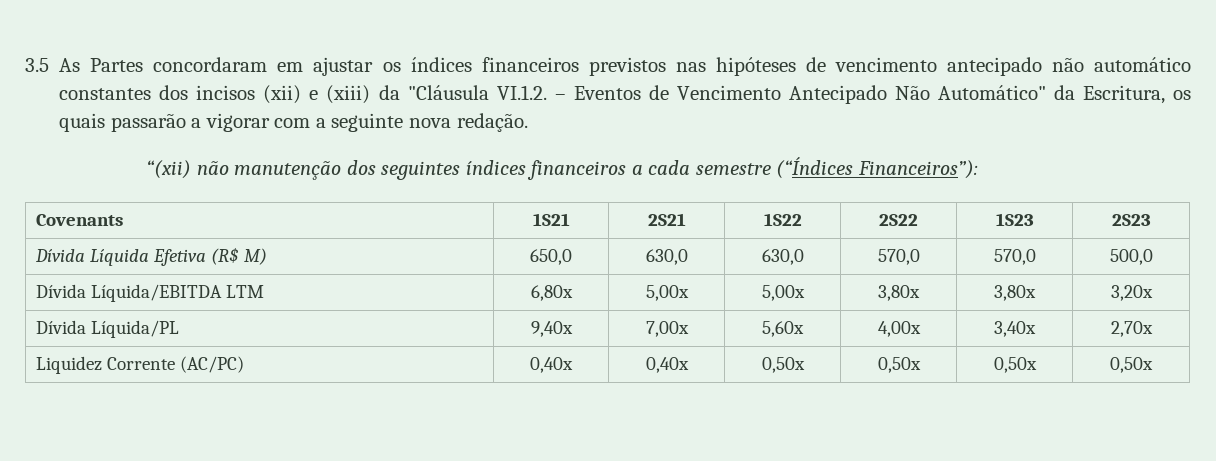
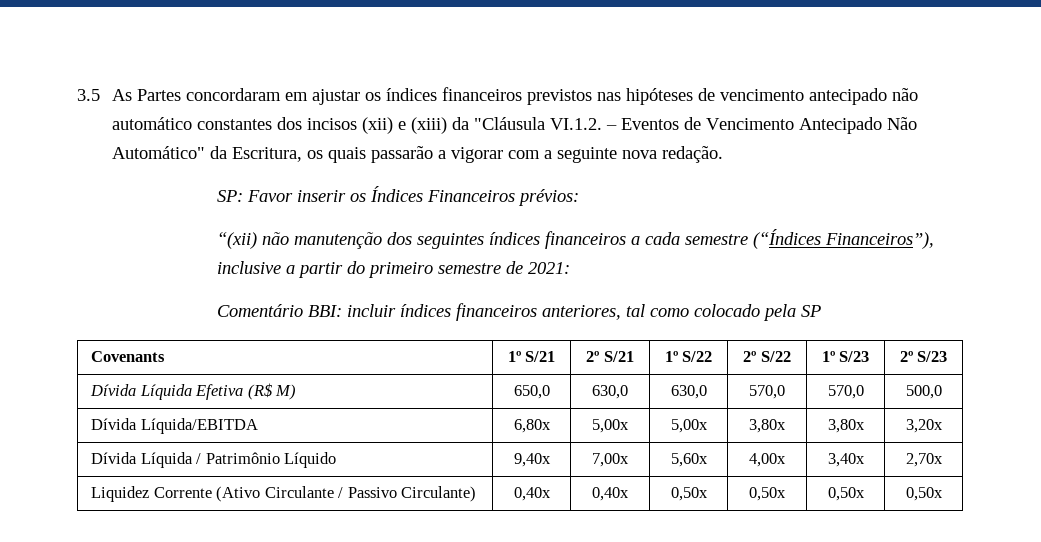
(528, 122) none -> [217,186,580,206] // SP: Favor inserir os Índices Financeiros prévios:
[857,160,978,179] [35,214,123,226] [532,213,570,226] [647,213,686,226] [763,213,802,226] [879,214,918,226] [995,213,1034,226] [1111,214,1151,226] Financeiros”): // Covenants | 1S21 | 2S21 | 1S22 | 2S22 | 1S23 | 2S23 -> [825,232,935,249] [217,261,571,278] [217,303,822,321] [91,351,166,362] [507,351,556,362] [586,351,634,362] [664,351,713,362] [743,351,791,362] [821,351,870,362] [899,351,948,362] Financeiros”), inclusive a partir do primeiro semestre de 2021: // Comentário BBI: incluir índices financeiros anteriores, tal como colocado pela SP // Covenants | 1º S/21 | 2º S/21 | 1º S/22 | 2º S/22 | 1º S/23 | 2º S/23
[225,285,264,298] LTM -> (258, 426) none
[90,320,179,338] Líquida/PL -> [140,452,337,468] Líquida / Patrimônio Líquido
[179,356,244,373] (AC/PC) -> [216,486,477,502] (Ativo Circulante / Passivo Circulante)

